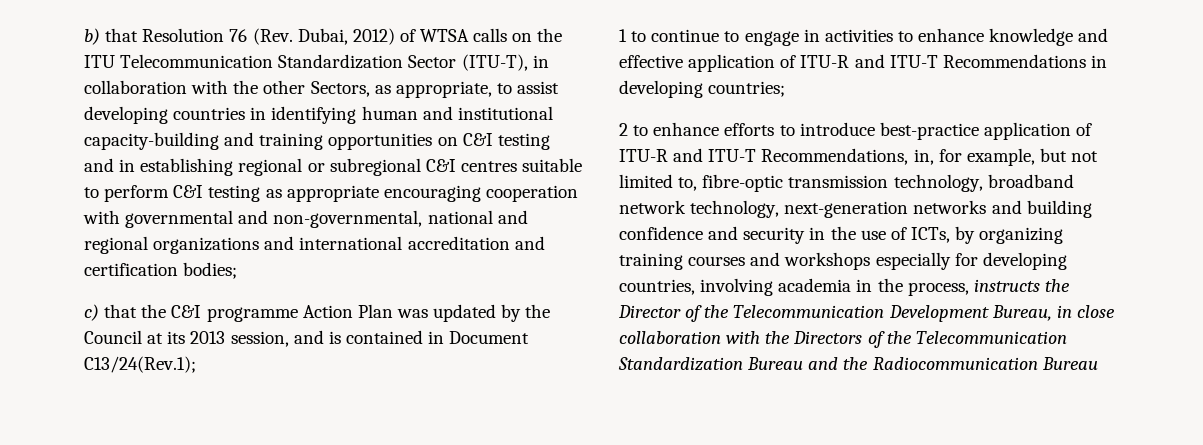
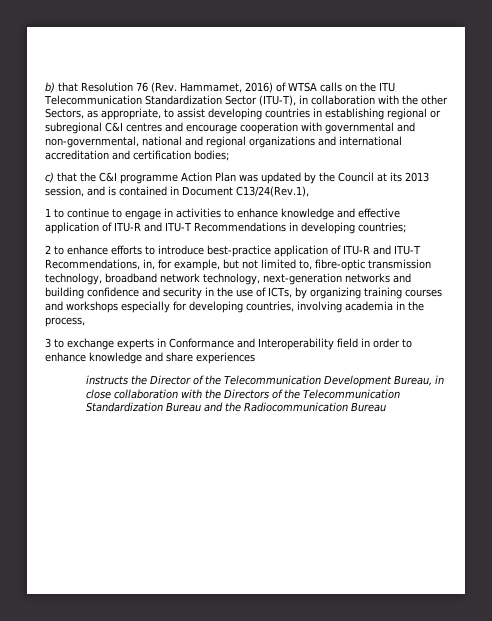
[297,28,395,45] Dubai, 2012) -> [180,82,273,93] Hammamet, 2016)
[271,106,553,124] [84,132,550,150] [84,158,136,172] identifying human and institutional capacity-building and training opportunities on C&I testing and in -> (322, 112) none
[522,158,583,172] [84,185,481,202] suitable to perform C&I testing as appropriate encouraging -> [165,122,237,134] and encourage
[84,356,196,373] C13/24(Rev.1); -> [236,186,309,197] C13/24(Rev.1),
(969, 289) none -> [45,338,412,350] [45,352,255,364] // 3 to exchange experts in Conformance and Interoperability field in order to enhance knowledge and share experiences //

